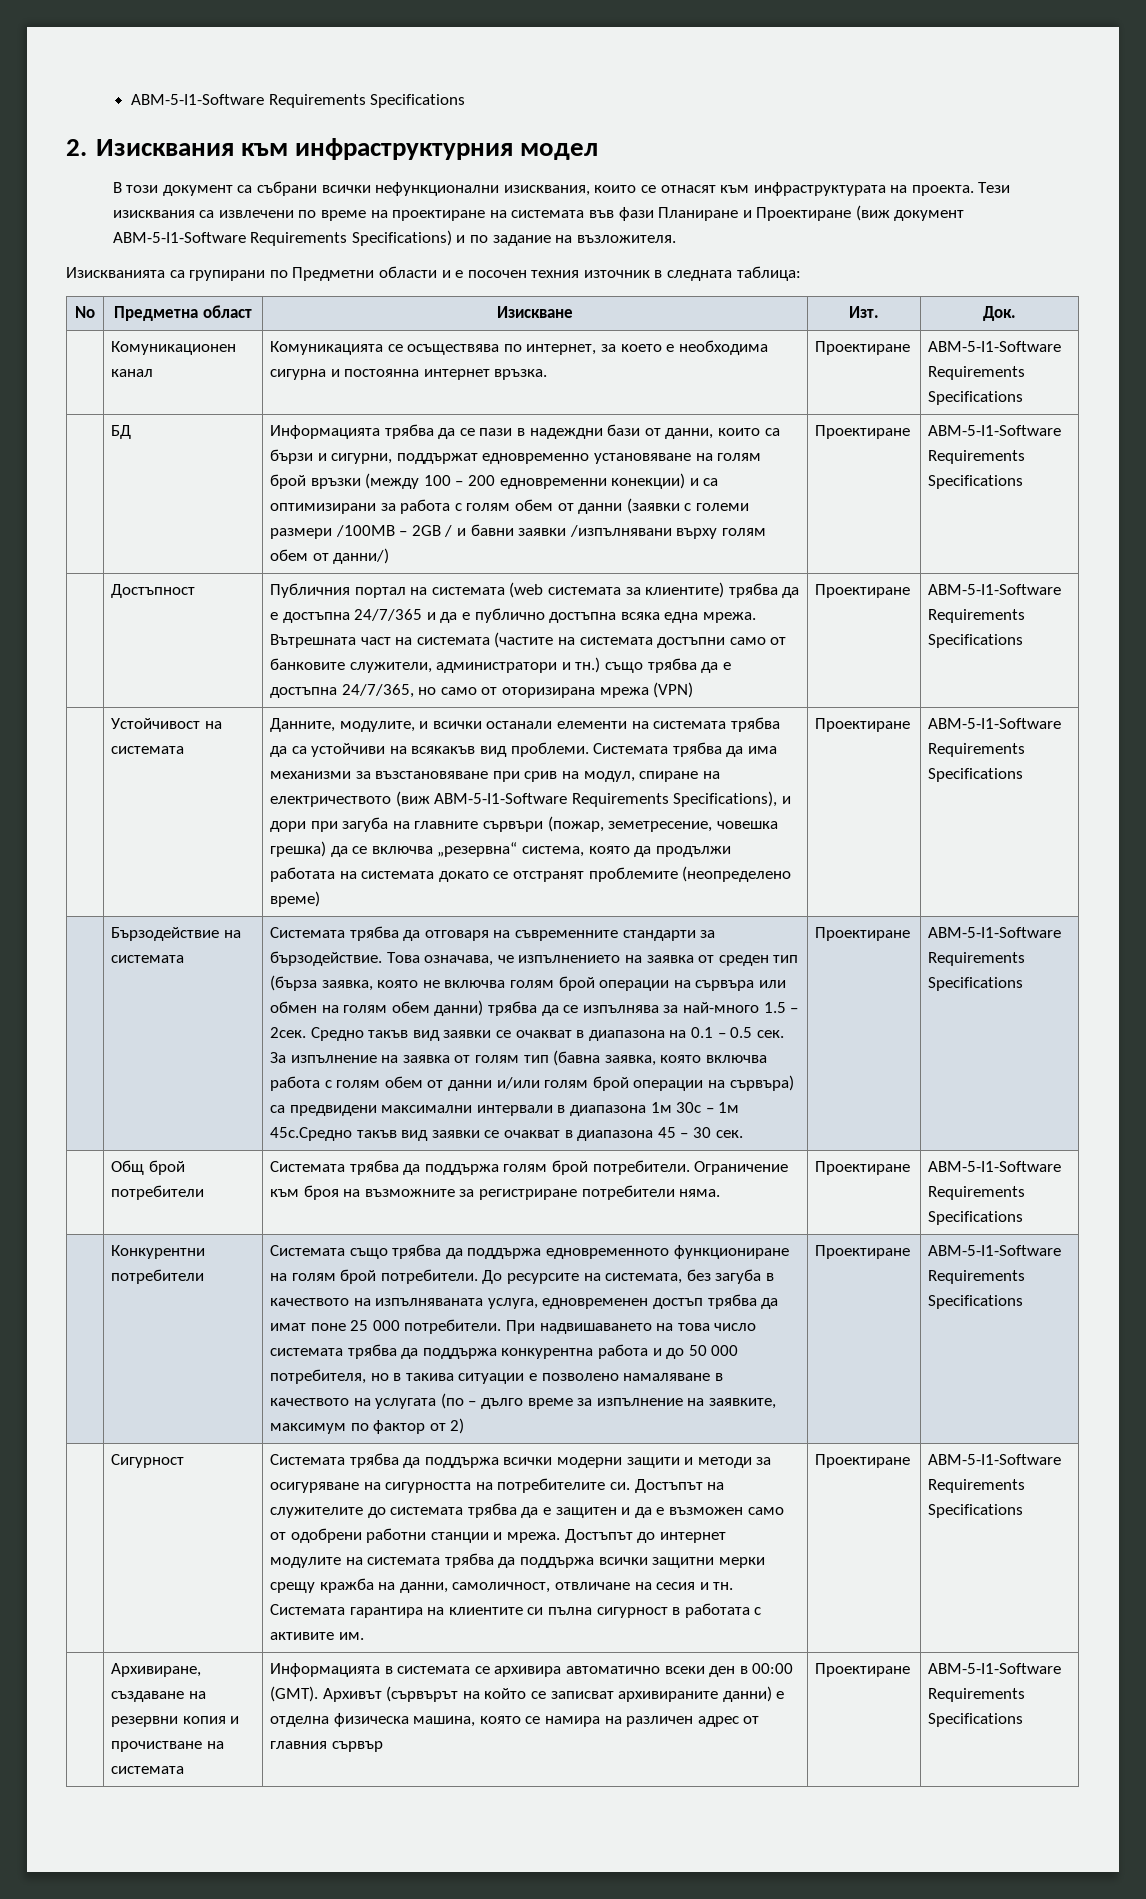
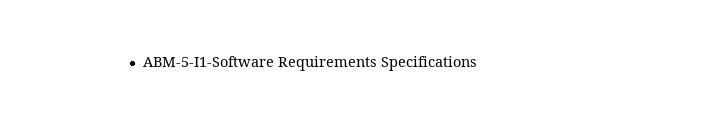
[131,94,466,108] [66,138,598,160] [112,181,1011,196] [112,205,965,221] [112,230,676,246] [66,266,801,281] [75,306,95,318] [114,305,252,321] [497,306,573,318] [849,306,879,318] [983,306,1016,321] [111,341,237,355] [111,369,154,377] [270,340,768,355] [270,369,548,380] [815,341,911,355] [928,341,1062,352] [928,366,1026,380] [928,391,1024,405] [111,425,132,439] [270,424,780,439] [270,449,762,464] [270,473,719,489] [270,498,749,514] [270,524,766,539] [270,548,390,564] [815,425,911,439] [928,425,1062,436] [928,450,1026,464] [928,475,1024,489] [111,584,196,598] [270,582,800,598] [270,608,756,623] [270,632,787,648] [270,657,731,673] [270,682,694,698] [815,584,911,598] [928,584,1062,595] [928,609,1026,623] [928,634,1024,648] [111,718,222,729] [111,746,185,754] [270,717,780,732] [270,742,777,757] [270,771,720,782] [270,791,792,807] [270,816,778,832] [270,841,731,857] [270,866,792,882] [270,891,321,907] [815,718,911,732] [928,718,1062,729] [928,743,1026,757] [928,768,1024,782] [111,927,241,941] [111,955,185,963] [270,926,716,941] [270,951,799,966] [270,975,786,991] [270,1000,799,1016] [270,1027,784,1041] [270,1050,767,1066] [270,1075,794,1091] [270,1102,740,1116] [270,1127,743,1141] [815,927,911,941] [928,927,1062,938] [928,952,1026,966] [928,977,1024,991] [111,1160,185,1175] [111,1185,205,1200] [270,1160,789,1175] [270,1185,721,1200] [815,1161,911,1175] [928,1161,1062,1172] [928,1186,1026,1200] [928,1211,1024,1225] [111,1245,206,1259] [111,1269,205,1284] [270,1244,789,1259] [270,1269,774,1284] [270,1294,779,1309] [270,1319,757,1334] [270,1344,739,1359] [270,1369,723,1384] [270,1393,776,1409] [270,1418,465,1434] [815,1245,911,1259] [928,1245,1062,1256] [928,1270,1026,1284] [928,1295,1024,1309] [111,1454,185,1468] [270,1453,772,1468] [270,1478,725,1493] [270,1503,784,1518] [270,1528,726,1543] [270,1553,765,1568] [270,1578,734,1593] [270,1603,762,1618] [270,1632,364,1640] [815,1454,911,1468] [928,1454,1062,1465] [928,1479,1026,1493] [928,1504,1024,1518] [111,1663,202,1677] [111,1691,206,1702] [111,1716,240,1727] [111,1741,224,1752] [111,1766,185,1774] [270,1663,794,1677] [270,1686,785,1702] [270,1713,760,1727] [270,1741,383,1752] [815,1663,911,1677] [928,1663,1062,1674] [928,1688,1026,1702] [928,1713,1024,1727] ABM-5-I1-Software Requirements Specifications // 2. Изисквания към инфраструктурния модел // В този документ са събрани всички нефункционални изисквания, които се отнасят към инфраструктурата на проекта. Тези изисквания са извлечени по време на проектиране на системата във фази Планиране и Проектиране (виж документ ABM-5-I1-Software Requirements Specifications) и по задание на възложителя. // Изискванията са групирани по Предметни области и е посочен техния източник в следната таблица: // No | Предметна област | Изискване | Изт. | Док. // | Комуникационен канал | Комуникацията се осъществява по интернет, за което е необходима сигурна и постоянна интернет връзка. | Проектиране | ABM-5-I1-Software Requirements Specifications // | БД | Информацията трябва да се пази в надеждни бази от данни, които са бързи и сигурни, поддържат едновременно установяване на голям брой връзки (между 100 – 200 едновременни конекции) и са оптимизирани за работа с голям обем от данни (заявки с големи размери /100MB – 2GB / и бавни заявки /изпълнявани върху голям обем от данни/) | Проектиране | ABM-5-I1-Software Requirements Specifications // | Достъпност | Публичния портал на системата (web системата за клиентите) трябва да е достъпна 24/7/365 и да е публично достъпна всяка една мрежа. Вътрешната част на системата (частите на системата достъпни само от банковите служители, администратори и тн.) също трябва да е достъпна 24/7/365, но само от оторизирана мрежа (VPN) | Проектиране | ABM-5-I1-Software Requirements Specifications // | Устойчивост на системата | Данните, модулите, и всички останали елементи на системата трябва да са устойчиви на всякакъв вид проблеми. Системата трябва да има механизми за възстановяване при срив на модул, спиране на електричеството (виж ABM-5-I1-Software Requirements Specifications), и дори при загуба на главните сървъри (пожар, земетресение, човешка грешка) да се включва „резервна“ система, която да продължи работата на системата докато се отстранят проблемите (неопределено време) | Проектиране | ABM-5-I1-Software Requirements Specifications // | Бързодействие на системата | Системата трябва да отговаря на съвременните стандарти за бързодействие. Това означава, че изпълнението на заявка от среден тип (бърза заявка, която не включва голям брой операции на сървъра или обмен на голям обем данни) трябва да се изпълнява за най-много 1.5 – 2сек. Средно такъв вид заявки се очакват в диапазона на 0.1 – 0.5 сек. За изпълнение на заявка от голям тип (бавна заявка, която включва работа с голям обем от данни и/или голям брой операции на сървъра) са предвидени максимални интервали в диапазона 1м 30с – 1м 45с.Средно такъв вид заявки се очакват в диапазона 45 – 30 сек. | Проектиране | ABM-5-I1-Software Requirements Specifications // | Общ брой потребители | Системата трябва да поддържа голям брой потребители. Ограничение към броя на възможните за регистриране потребители няма. | Проектиране | ABM-5-I1-Software Requirements Specifications // | Конкурентни потребители | Системата също трябва да поддържа едновременното функциониране на голям брой потребители. До ресурсите на системата, без загуба в качеството на изпълняваната услуга, едновременен достъп трябва да имат поне 25 000 потребители. При надвишаването на това число системата трябва да поддържа конкурентна работа и до 50 000 потребителя, но в такива ситуации е позволено намаляване в качеството на услугата (по – дълго време за изпълнение на заявките, максимум по фактор от 2) | Проектиране | ABM-5-I1-Software Requirements Specifications // | Сигурност | Системата трябва да поддържа всички модерни защити и методи за осигуряване на сигурността на потребителите си. Достъпът на служителите до системата трябва да е защитен и да е възможен само от одобрени работни станции и мрежа. Достъпът до интернет модулите на системата трябва да поддържа всички защитни мерки срещу кражба на данни, самоличност, отвличане на сесия и тн. Системата гарантира на клиентите си пълна сигурност в работата с активите им. | Проектиране | ABM-5-I1-Software Requirements Specifications // | Архивиране, създаване на резервни копия и прочистване на системата | Информацията в системата се архивира автоматично всеки ден в 00:00 (GMT). Архивът (сървърът на който се записват архивираните данни) е отделна физическа машина, която се намира на различен адрес от главния сървър | Проектиране | ABM-5-I1-Software Requirements Specifications -> [142,56,477,71] ABM-5-I1-Software Requirements Specifications

